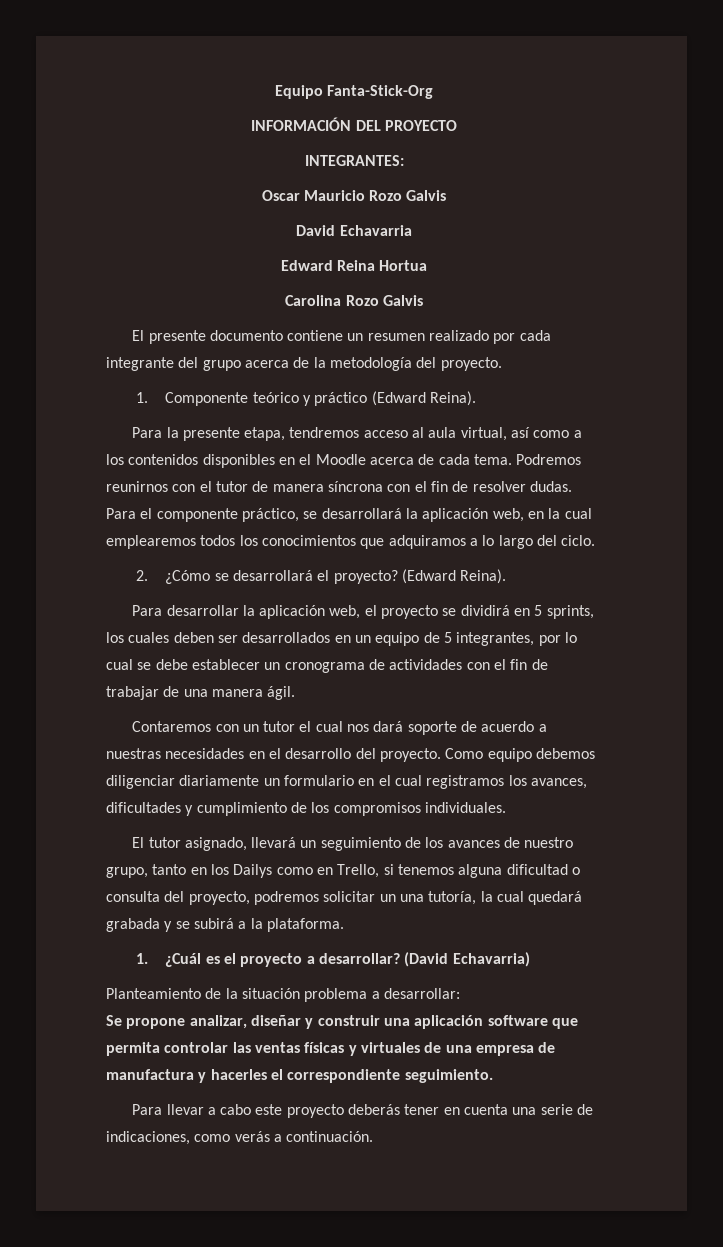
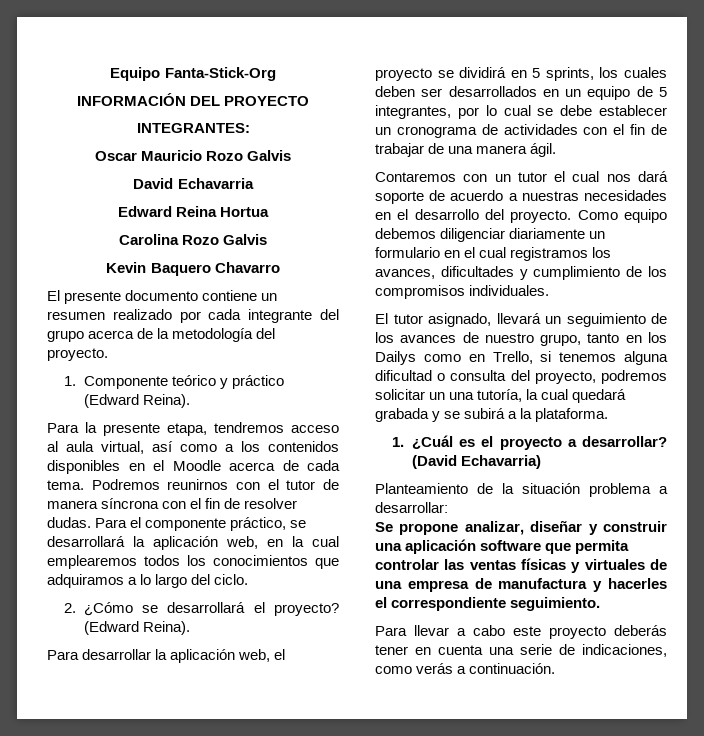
(423, 300) none -> [106,262,280,276] // Kevin Baquero Chavarro

